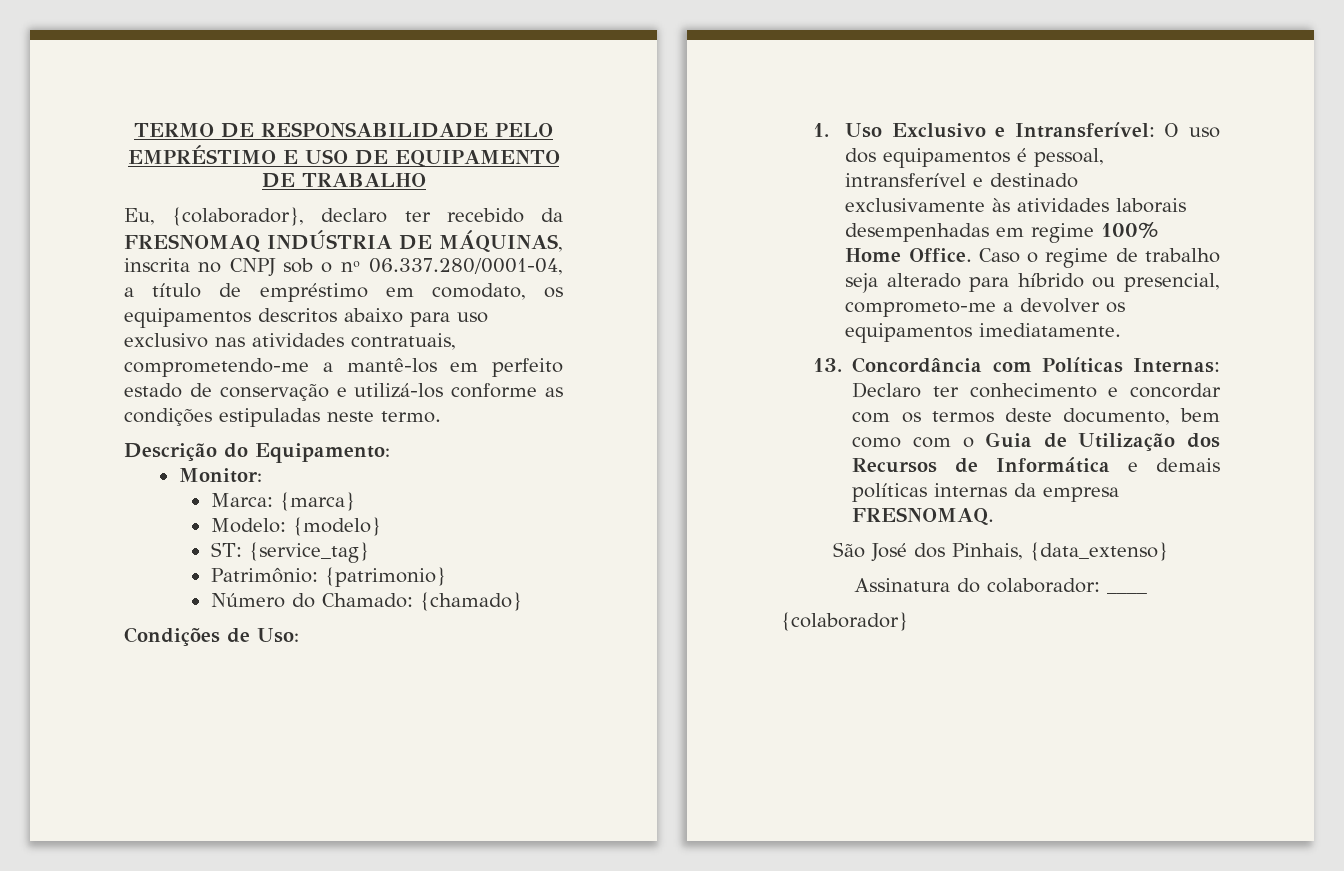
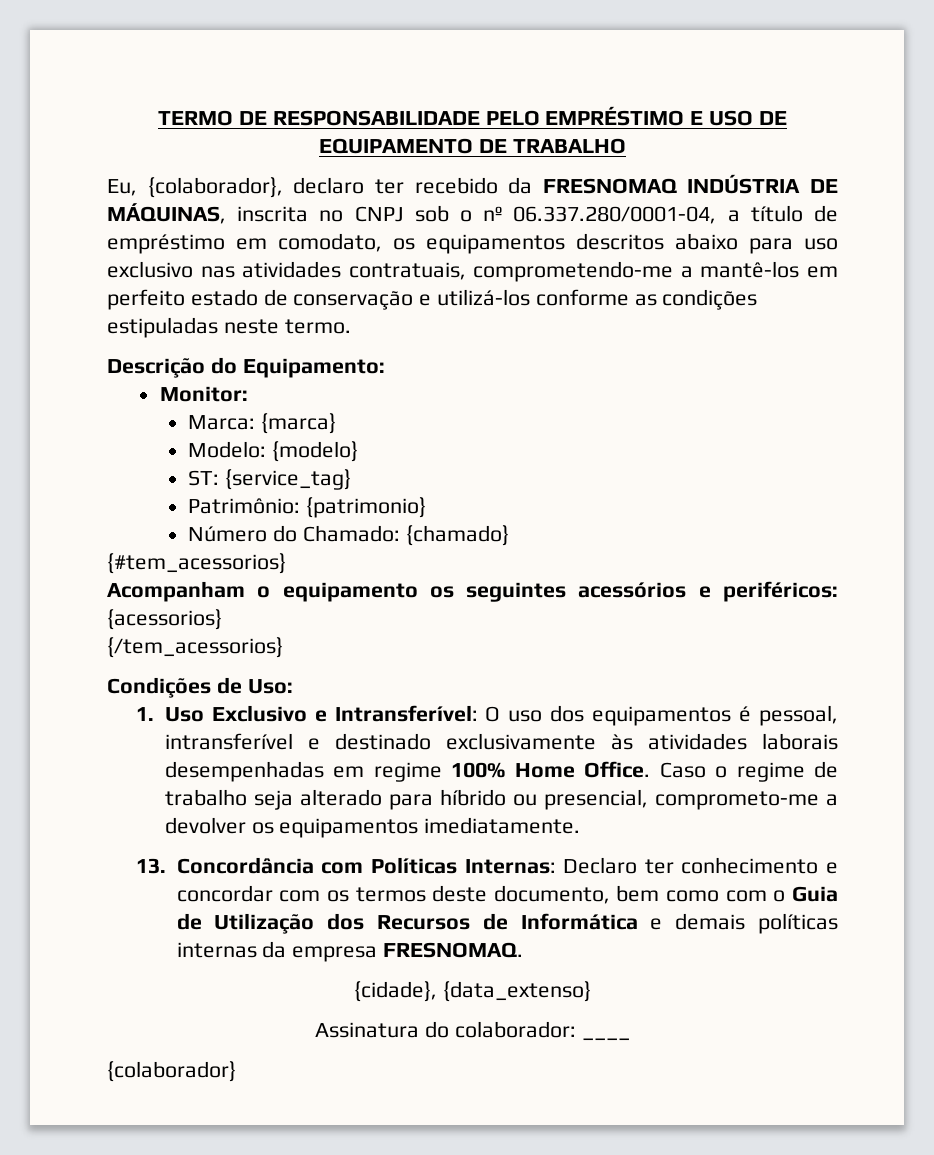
(522, 601) none -> [107,553,286,574] [107,581,838,602] [107,609,222,630] [107,637,283,658] // {#tem_acessorios} // Acompanham o equipamento os seguintes acessórios e periféricos: {acessorios} // {/tem_acessorios}
[833,542,1023,562] São José dos Pinhais, -> [354,981,438,1002] {cidade},

